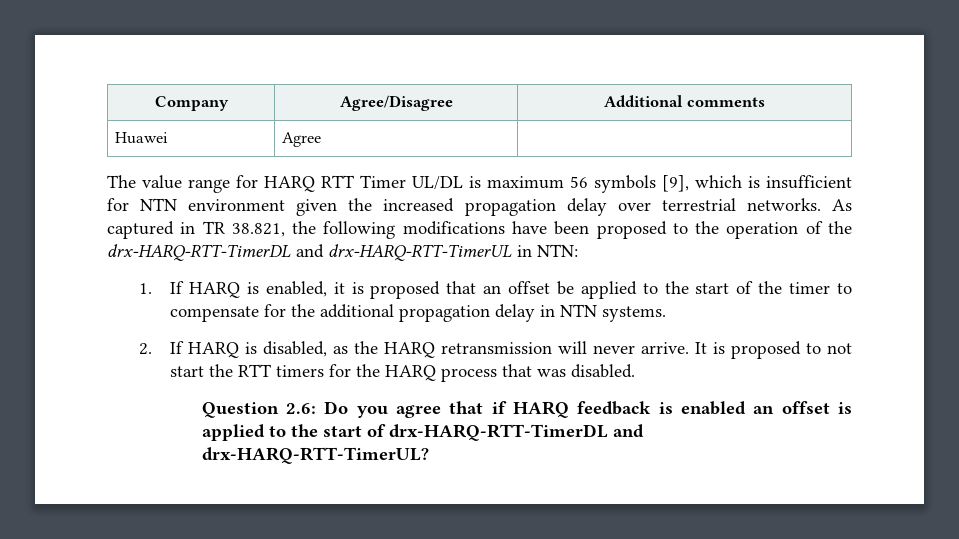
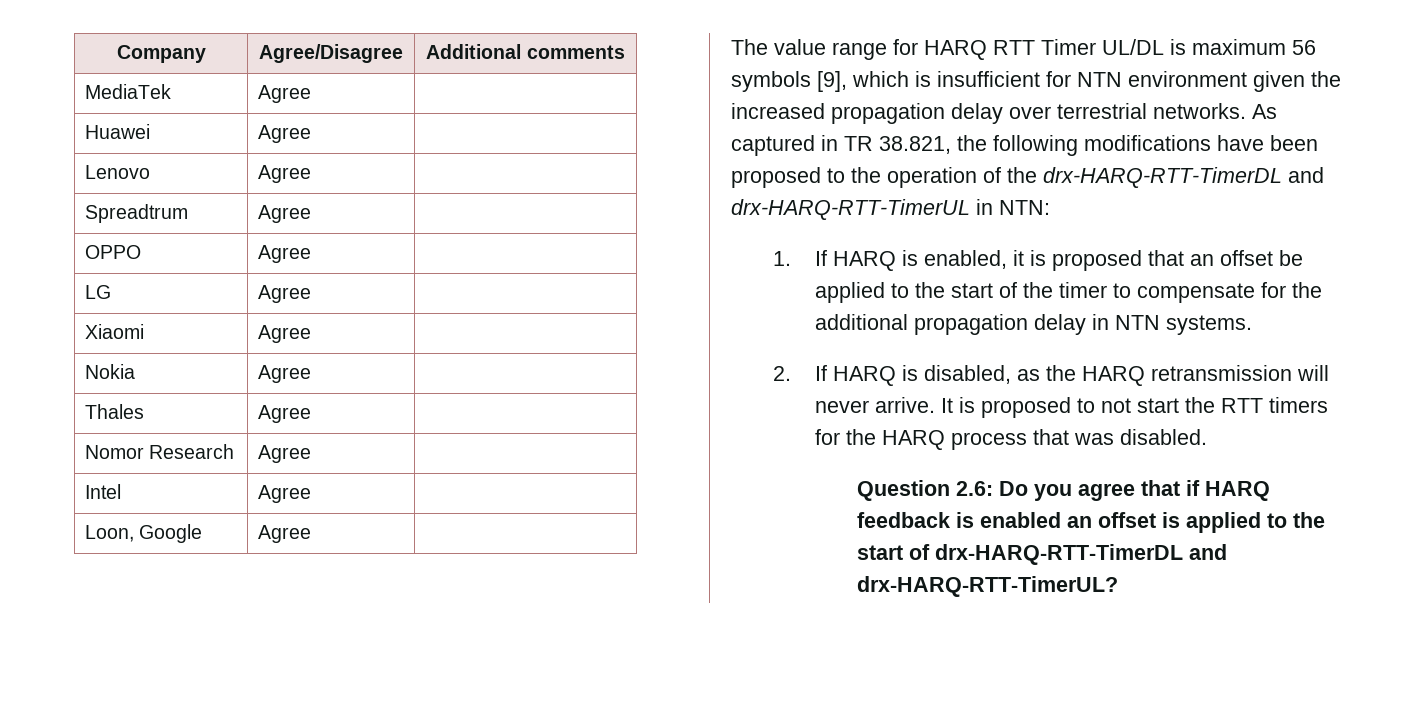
(765, 102) none -> [84,84,171,99] [257,85,311,103] // MediaTek | Agree |
(321, 139) none -> [84,165,150,179] [257,165,311,183] [84,204,188,223] [257,205,311,223] [84,245,141,259] [257,245,311,263] [84,285,111,299] [257,285,311,303] [84,324,144,339] [257,325,311,343] [84,364,135,379] [257,365,311,383] [84,404,144,419] [257,405,311,423] [84,444,235,459] [257,445,311,463] [84,484,121,499] [257,485,311,503] [84,524,203,543] [257,525,311,543] // Lenovo | Agree | // Spreadtrum | Agree | // OPPO | Agree | // LG | Agree | // Xiaomi | Agree | // Nokia | Agree | // Thales | Agree | // Nomor Research | Agree | // Intel | Agree | // Loon, Google | Agree |

